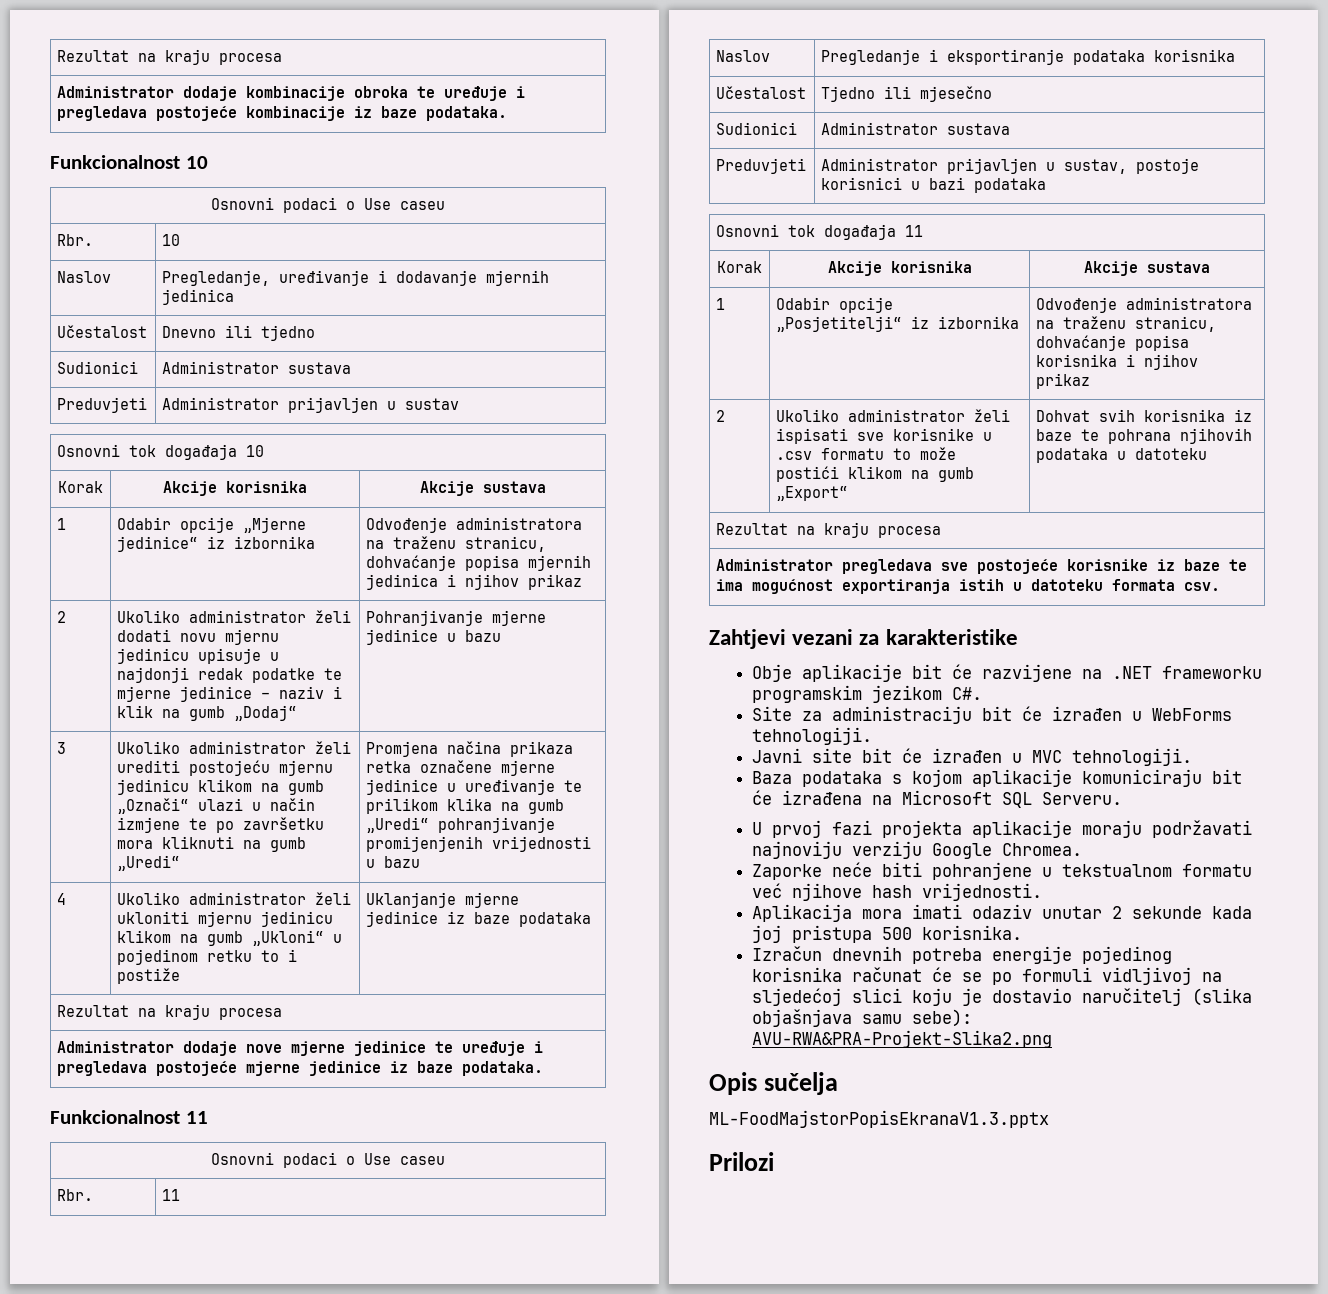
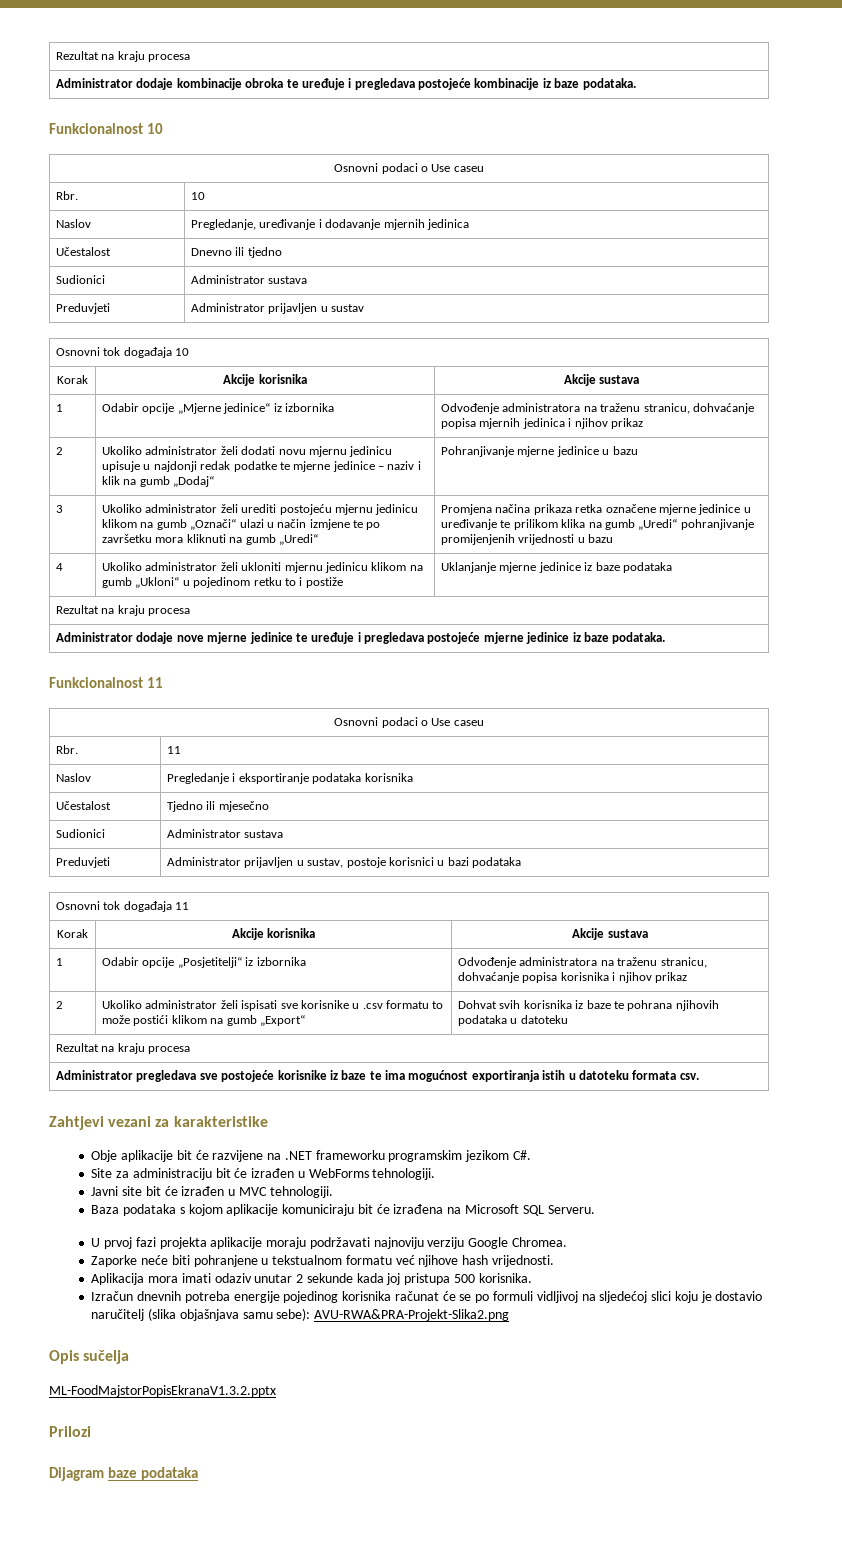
[709,1110,1049,1128] ML-FoodMajstorPopisEkranaV1.3.pptx -> [49,1385,276,1397] ML-FoodMajstorPopisEkranaV1.3.2.pptx
(774, 1161) none -> [49,1467,198,1481] // Dijagram baze podataka

